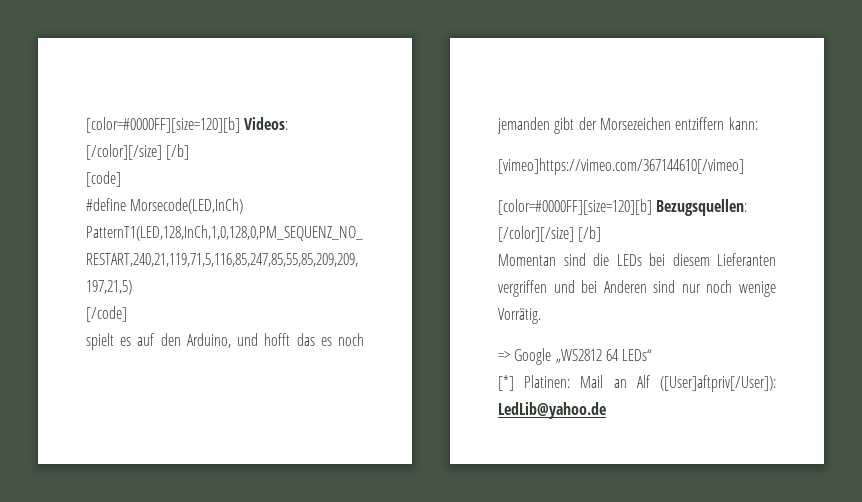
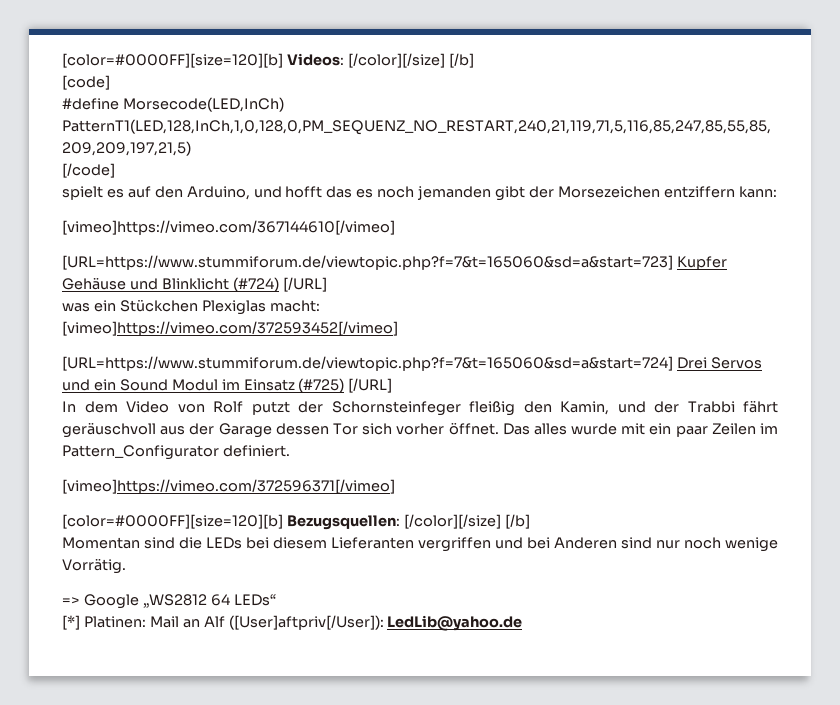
(744, 166) none -> [62,255,727,270] [62,277,327,292] [62,299,320,315] [62,321,398,336] [62,356,762,371] [62,378,393,393] [62,400,778,416] [62,422,778,438] [62,445,290,460] [62,479,395,494] // [URL=https://www.stummiforum.de/viewtopic.php?f=7&t=165060&sd=a&start=723] Kupfer Gehäuse und Blinklicht (#724) [/URL] // was ein Stückchen Plexiglas macht: // [vimeo]https://vimeo.com/372593452[/vimeo] // [URL=https://www.stummiforum.de/viewtopic.php?f=7&t=165060&sd=a&start=724] Drei Servos und ein Sound Modul im Einsatz (#725) [/URL] // In dem Video von Rolf putzt der Schornsteinfeger fleißig den Kamin, und der Trabbi fährt geräuschvoll aus der Garage dessen Tor sich vorher öffnet. Das alles wurde mit ein paar Zeilen im Pattern_Configurator definiert. // [vimeo]https://vimeo.com/372596371[/vimeo]

